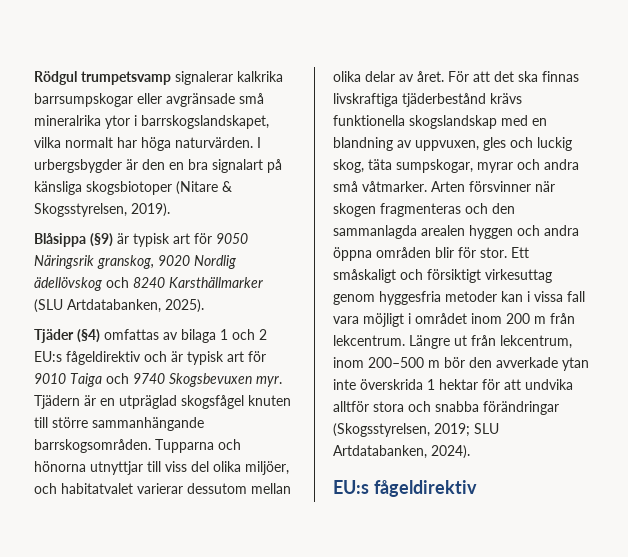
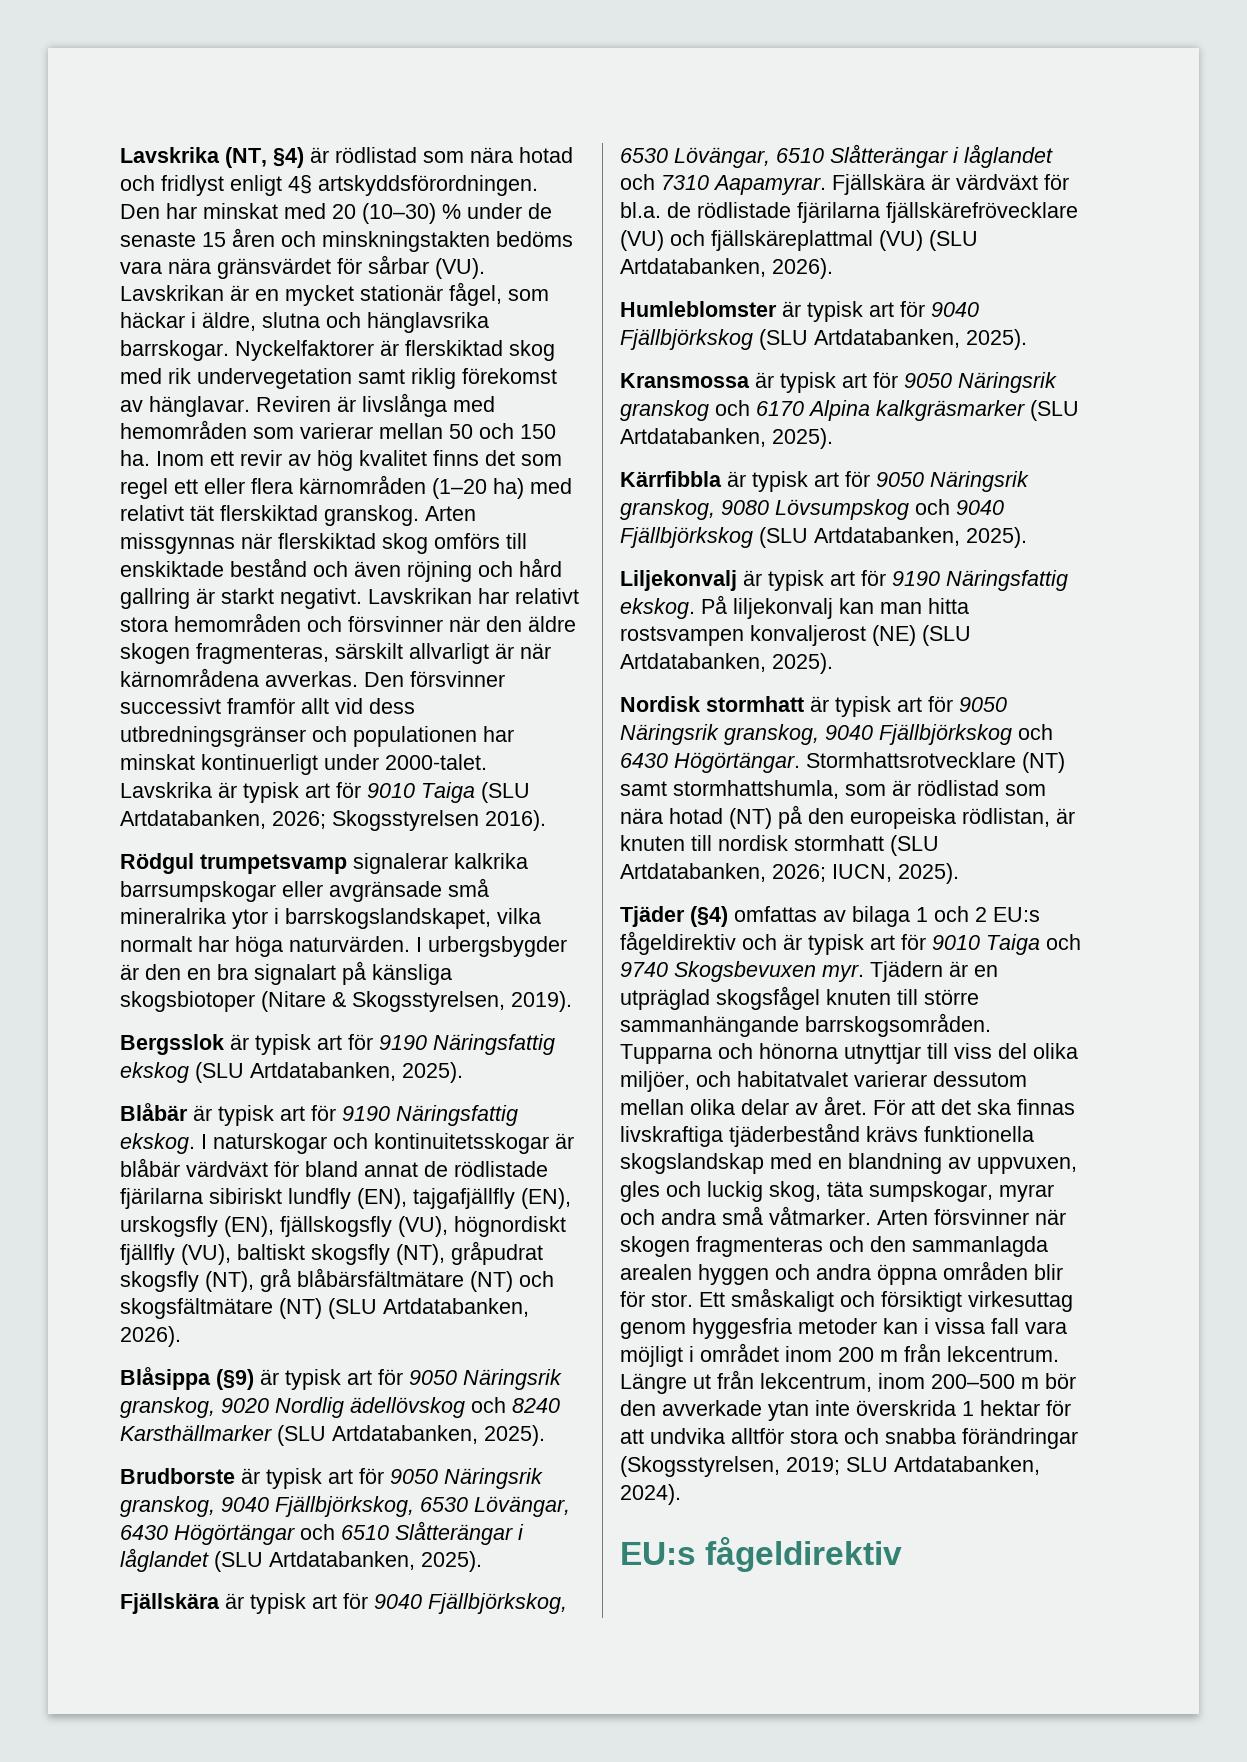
(34, 78) none -> [120,147,573,168] [120,175,538,196] [120,203,552,224] [120,228,573,252] [120,255,485,279] [120,282,549,306] [120,312,489,333] [120,340,555,361] [120,368,557,389] [120,393,495,417] [120,420,556,439] [120,450,562,471] [120,475,572,499] [120,505,476,526] [120,533,527,554] [120,558,562,582] [120,588,579,609] [120,613,576,632] [120,643,551,664] [120,668,505,687] [120,698,415,714] [120,726,514,747] [120,754,487,775] [120,782,530,803] [120,810,546,831] Lavskrika (NT, §4) är rödlistad som nära hotad och fridlyst enligt 4§ artskyddsförordningen. Den har minskat med 20 (10–30) % under de senaste 15 åren och minskningstakten bedöms vara nära gränsvärdet för sårbar (VU). Lavskrikan är en mycket stationär fågel, som häckar i äldre, slutna och hänglavsrika barrskogar. Nyckelfaktorer är flerskiktad skog med rik undervegetation samt riklig förekomst av hänglavar. Reviren är livslånga med hemområden som varierar mellan 50 och 150 ha. Inom ett revir av hög kvalitet finns det som regel ett eller flera kärnområden (1–20 ha) med relativt tät flerskiktad granskog. Arten missgynnas när flerskiktad skog omförs till enskiktade bestånd och även röjning och hård gallring är starkt negativt. Lavskrikan har relativt stora hemområden och försvinner när den äldre skogen fragmenteras, särskilt allvarligt är när kärnområdena avverkas. Den försvinner successivt framför allt vid dess utbredningsgränser och populationen har minskat kontinuerligt under 2000-talet. Lavskrika är typisk art för 9010 Taiga (SLU Artdatabanken, 2026; Skogsstyrelsen 2016). //
(170, 210) none -> [120,1034,555,1055] [120,1062,463,1083] [120,1103,518,1126] [120,1133,574,1154] [120,1158,548,1177] [120,1188,571,1209] [120,1216,566,1237] [120,1241,543,1265] [120,1268,554,1292] [120,1298,529,1319] [120,1326,181,1347] // Bergsslok är typisk art för 9190 Näringsfattig ekskog (SLU Artdatabanken, 2025). // Blåbär är typisk art för 9190 Näringsfattig ekskog. I naturskogar och kontinuitetsskogar är blåbär värdväxt för bland annat de rödlistade fjärilarna sibiriskt lundfly (EN), tajgafjällfly (EN), urskogsfly (EN), fjällskogsfly (VU), högnordiskt fjällfly (VU), baltiskt skogsfly (NT), gråpudrat skogsfly (NT), grå blåbärsfältmätare (NT) och skogsfältmätare (NT) (SLU Artdatabanken, 2026).
(204, 306) none -> [120,1468,543,1489] [120,1496,570,1517] [120,1521,524,1545] [120,1548,482,1572] [120,1593,567,1614] [620,144,1053,168] [620,174,1069,195] [620,202,1078,223] [620,230,978,251] [620,258,833,279] [620,301,979,322] [620,329,1027,350] [620,372,1057,393] [620,400,1079,421] [620,428,833,449] [620,471,1029,492] [620,499,1004,520] [620,527,1027,548] [620,570,1068,591] [620,595,969,619] [620,625,971,646] [620,653,833,674] [620,696,1007,717] [620,724,1053,745] [620,752,1065,773] [620,780,1046,799] [620,805,1075,829] [620,835,939,856] [620,863,959,884] // Brudborste är typisk art för 9050 Näringsrik granskog, 9040 Fjällbjörkskog, 6530 Lövängar, 6430 Högörtängar och 6510 Slåtterängar i låglandet (SLU Artdatabanken, 2025). // Fjällskära är typisk art för 9040 Fjällbjörkskog, 6530 Lövängar, 6510 Slåtterängar i låglandet och 7310 Aapamyrar. Fjällskära är värdväxt för bl.a. de rödlistade fjärilarna fjällskärefrövecklare (VU) och fjällskäreplattmal (VU) (SLU Artdatabanken, 2026). // Humleblomster är typisk art för 9040 Fjällbjörkskog (SLU Artdatabanken, 2025). // Kransmossa är typisk art för 9050 Näringsrik granskog och 6170 Alpina kalkgräsmarker (SLU Artdatabanken, 2025). // Kärrfibbla är typisk art för 9050 Näringsrik granskog, 9080 Lövsumpskog och 9040 Fjällbjörkskog (SLU Artdatabanken, 2025). // Liljekonvalj är typisk art för 9190 Näringsfattig ekskog. På liljekonvalj kan man hitta rostsvampen konvaljerost (NE) (SLU Artdatabanken, 2025). // Nordisk stormhatt är typisk art för 9050 Näringsrik granskog, 9040 Fjällbjörkskog och 6430 Högörtängar. Stormhattsrotvecklare (NT) samt stormhattshumla, som är rödlistad som nära hotad (NT) på den europeiska rödlistan, är knuten till nordisk stormhatt (SLU Artdatabanken, 2026; IUCN, 2025).

